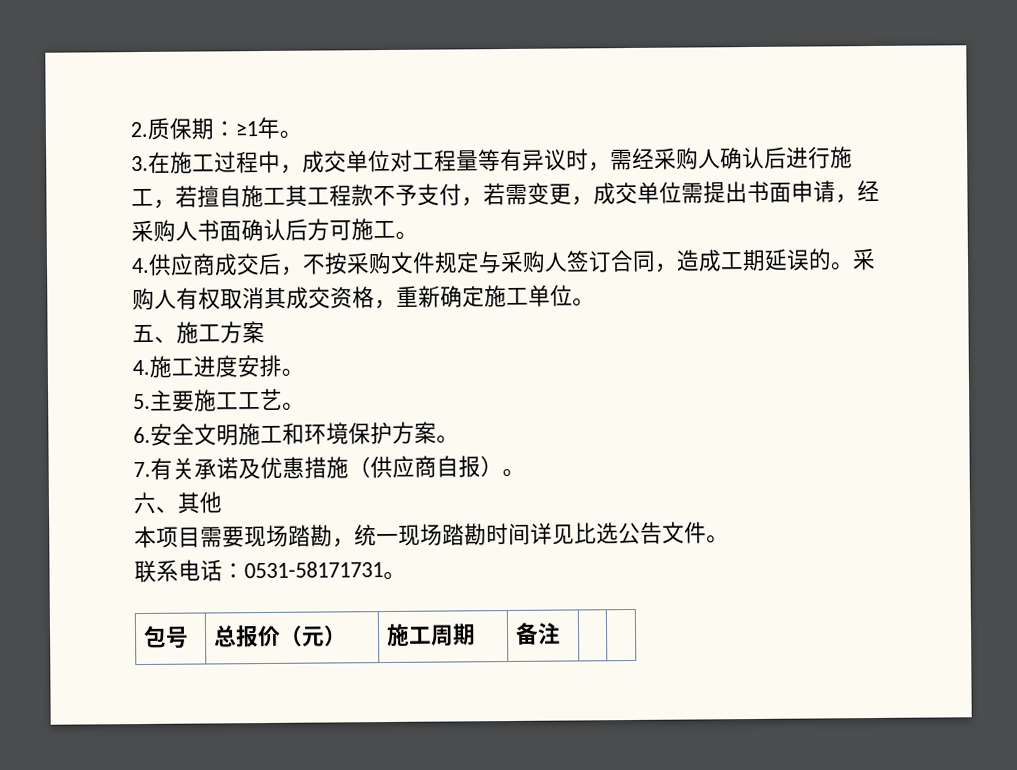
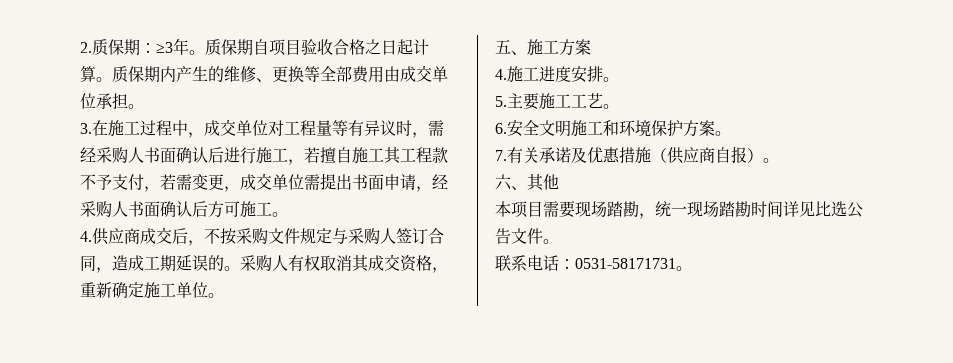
[235,121,258,137] ≥1 -> [156,42,173,53] ≥3
(302, 134) none -> [205,39,429,56] [80,65,448,83] [80,93,144,109] 质保期自项目验收合格之日起计算。质保期内产生的维修、更换等全部费用由成交单位承担。
(721, 159) none -> [144,147,176,163] 书面
[142,625,189,649] [212,625,347,648] [385,623,476,647] [514,622,561,645] // 包号 | 总报价（元） | 施工周期 | 备注 | | -> (692, 268) none

